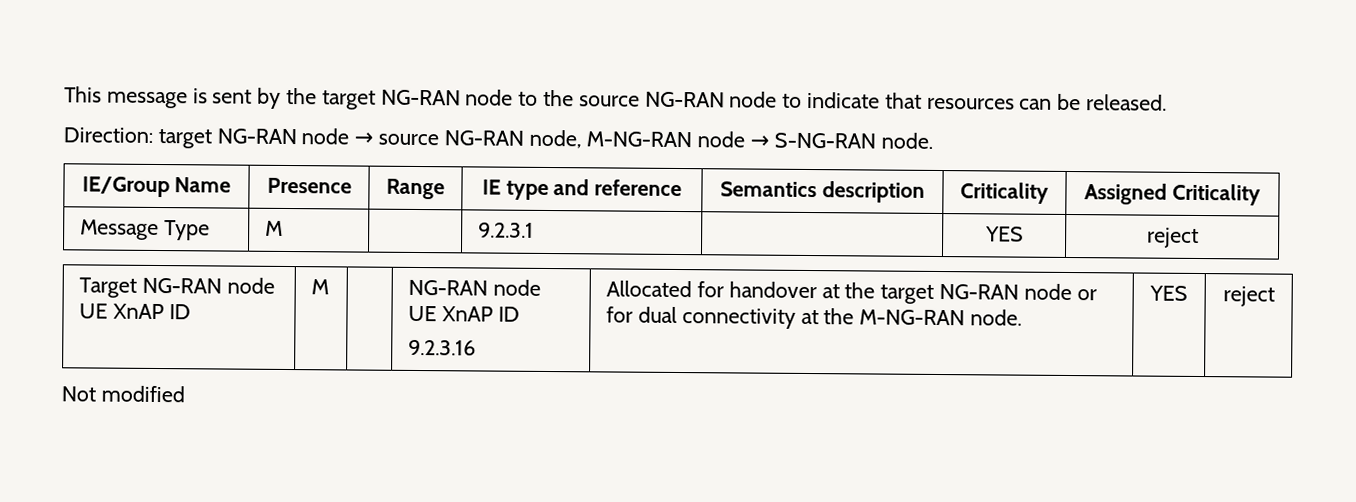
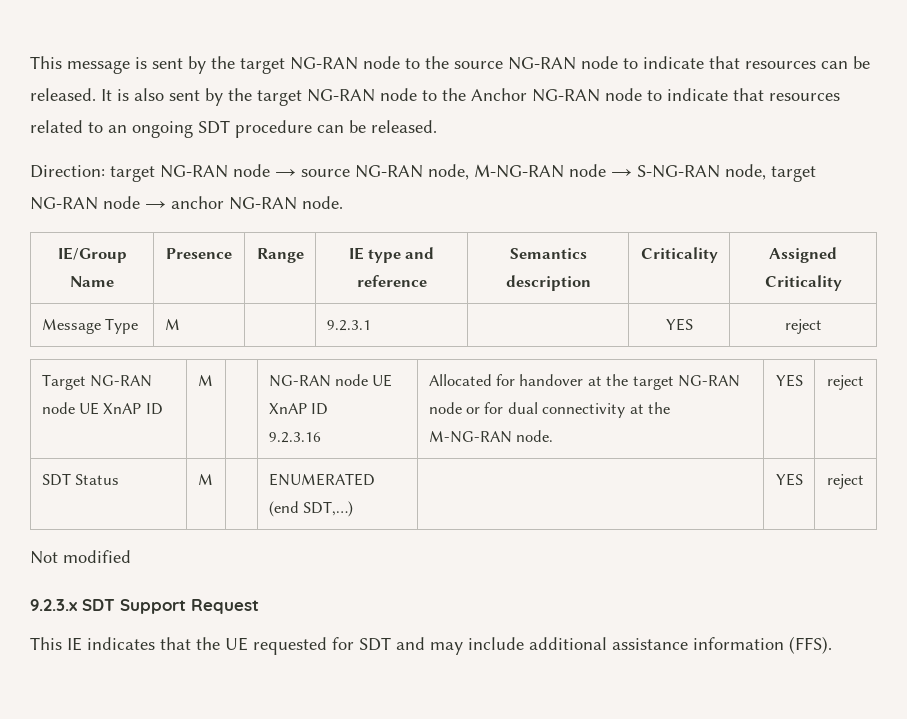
(1168, 102) none -> [101,88,840,106] [30,120,437,138] It is also sent by the target NG-RAN node to the Anchor NG-RAN node to indicate that resources related to an ongoing SDT procedure can be released.
(876, 140) none -> [725,164,816,182] [30,196,297,210] node, target NG-RAN node → anchor NG-RAN
[61,385,185,403] // Not modified -> [41,473,120,486] [197,474,213,485] [268,473,375,486] [268,501,354,517] [775,473,803,486] [827,474,864,489] [30,550,131,564] [30,599,259,614] [30,636,832,655] // SDT Status | M | | ENUMERATED (end SDT,…) | | YES | reject // Not modified // 9.2.3.x SDT Support Request // This IE indicates that the UE requested for SDT and may include additional assistance information (FFS).

